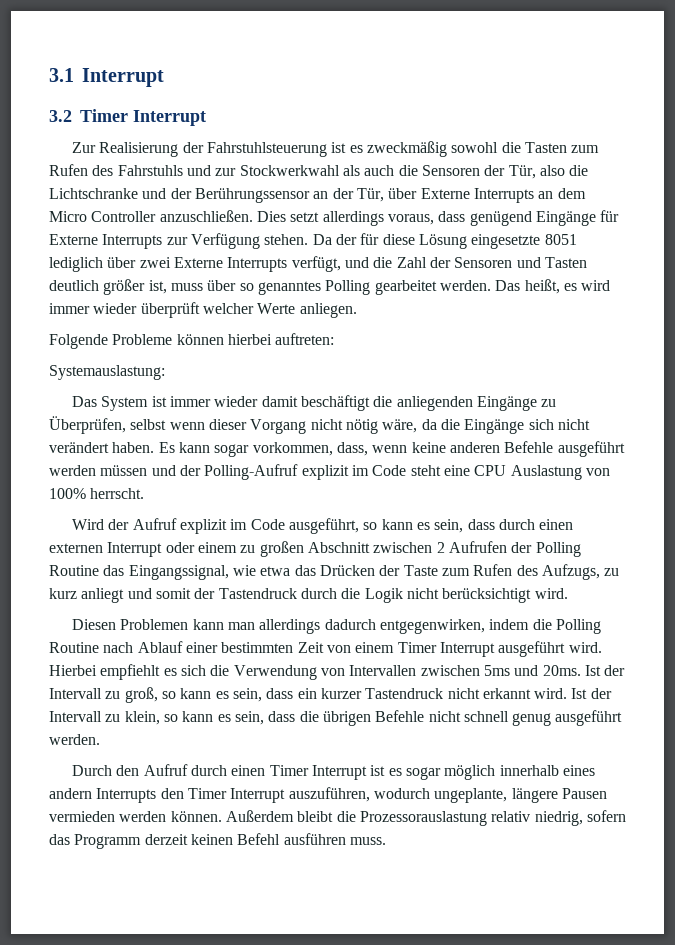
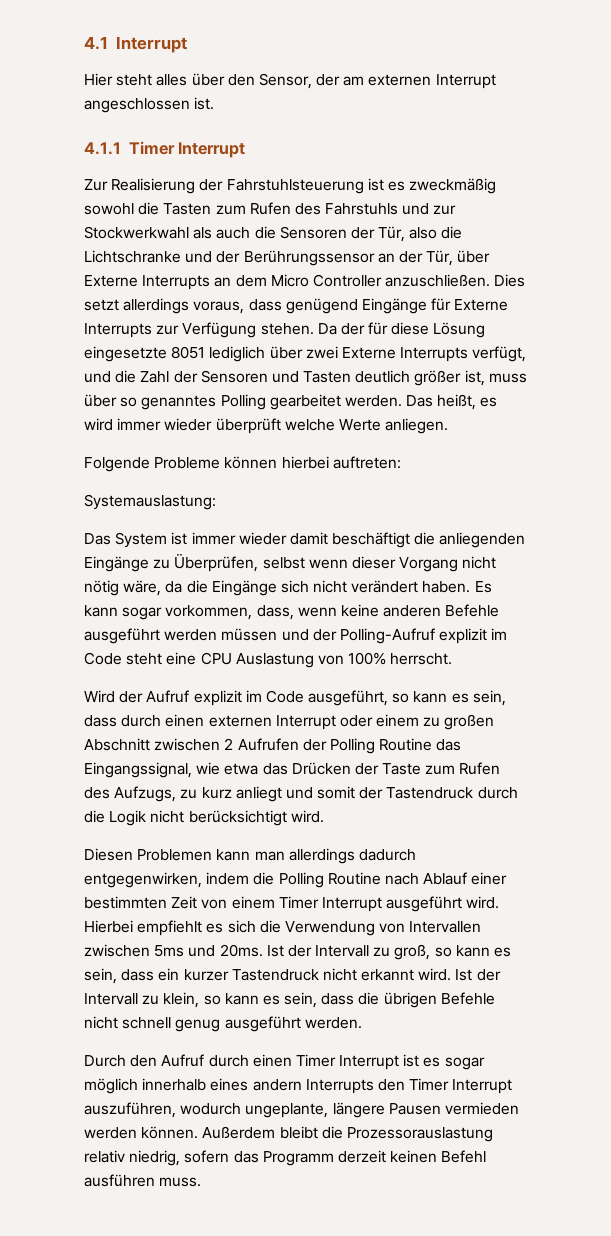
[49,68,164,87] [49,110,72,122] 3.1 Interrupt // 3.2 -> [84,36,187,53] [84,73,496,89] [84,97,215,113] [84,142,121,155] 4.1 Interrupt // Hier steht alles über den Sensor, der am externen Interrupt angeschlossen ist. // 4.1.1
[202,303,254,314] welcher -> [284,419,335,431] welche

